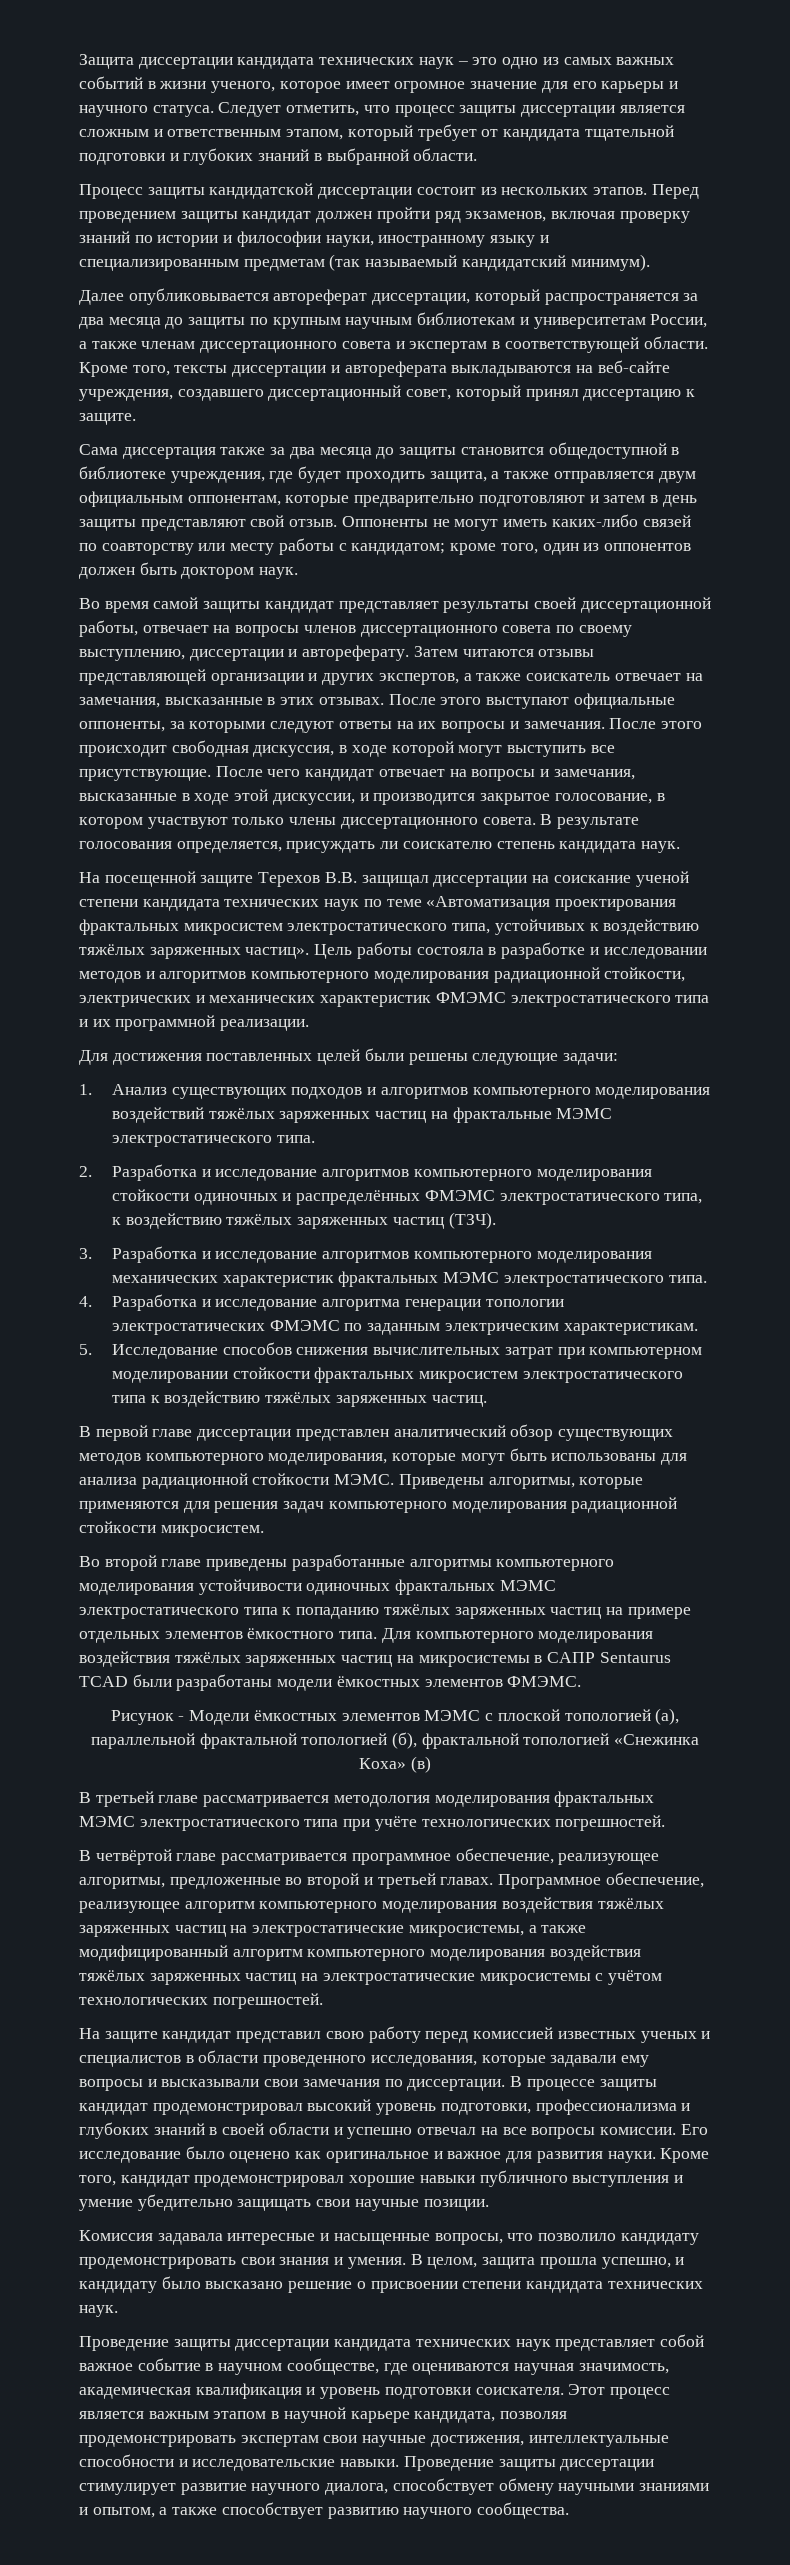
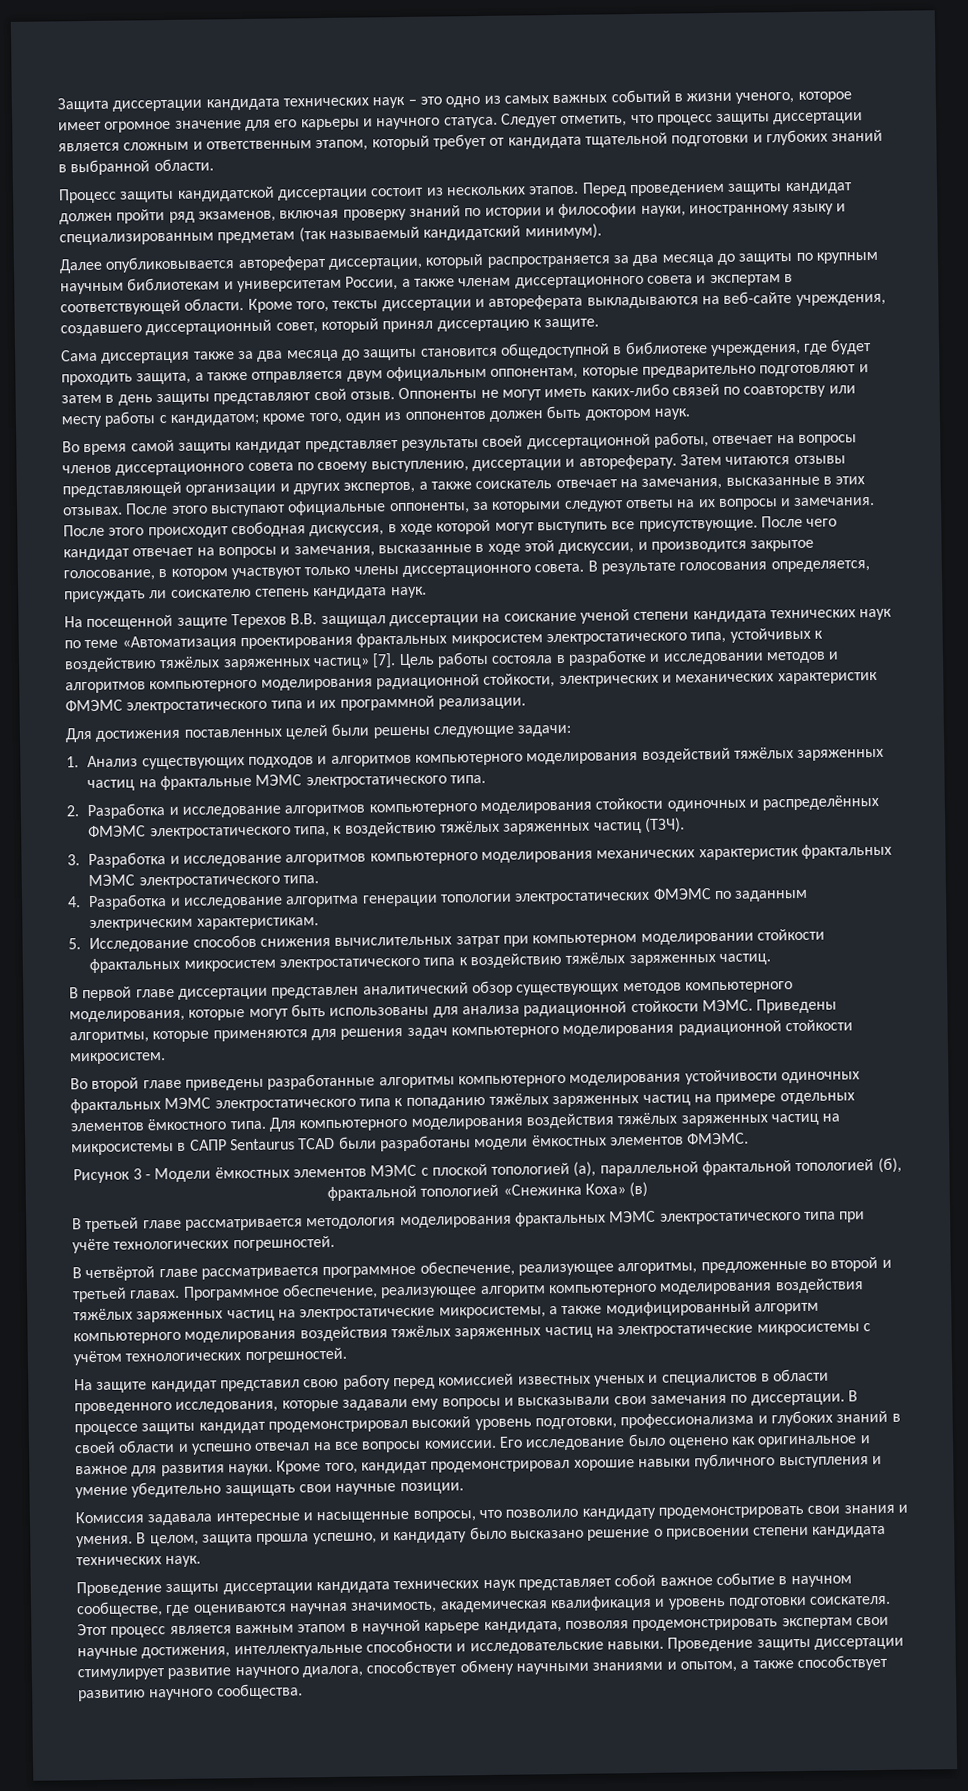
[245,947,310,959] частиц». -> [312,653,397,670] частиц» [7].
(174, 1717) none -> [132,1168,142,1180] 3

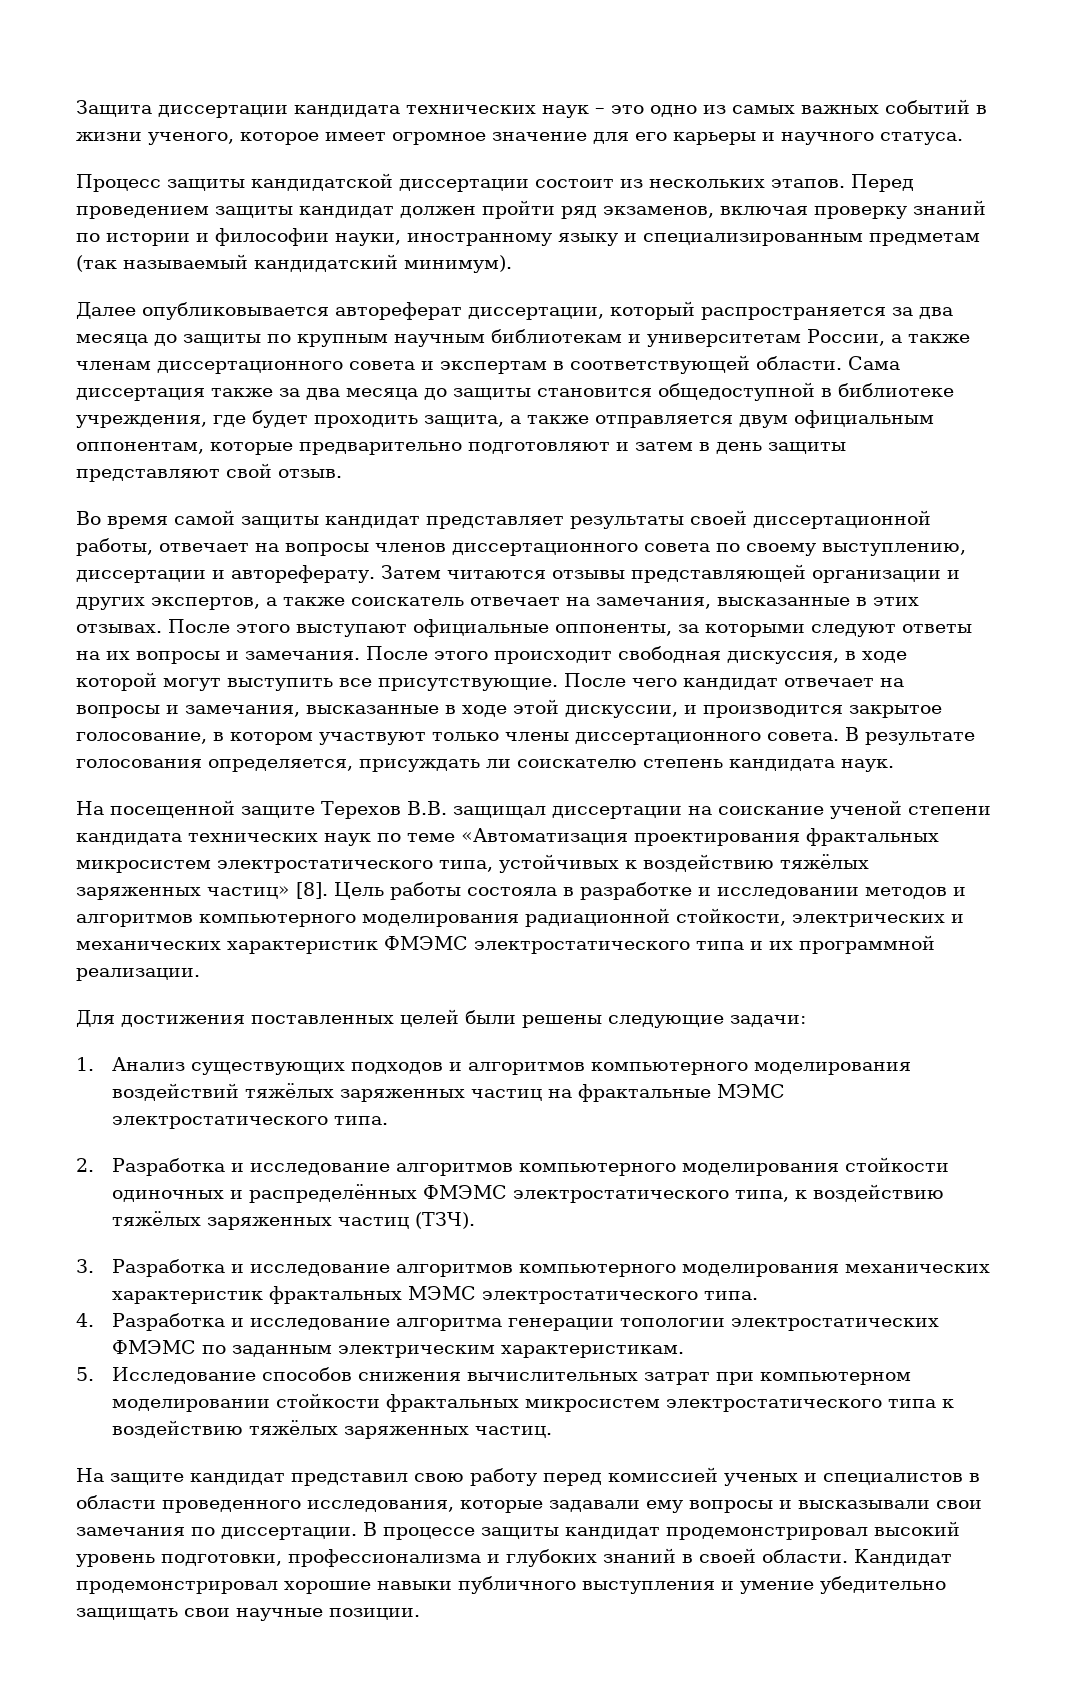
[500,112,864,128] [58,129,884,152] [58,158,214,176] Следует отметить, что процесс защиты диссертации является сложным и ответственным этапом, который требует от кандидата тщательной подготовки и глубоких знаний в выбранной области. -> (963, 138) none
[247,291,886,313] [60,318,600,337] Кроме того, тексты диссертации и автореферата выкладываются на веб-сайте учреждения, создавшего диссертационный совет, который принял диссертацию к защите. // -> (842, 363) none
[398,383,856,401] [61,405,690,428] Оппоненты не могут иметь каких-либо связей по соавторству или месту работы с кандидатом; кроме того, один из оппонентов должен быть доктором наук. -> (342, 473) none
[372,653,397,669] [7]. -> [296,882,328,899] [8].
[69,980,793,1002] [69,998,838,1023] [69,1019,853,1044] [69,1052,166,1065] [70,1069,860,1093] [70,1092,855,1114] [70,1112,841,1132] [71,1132,750,1156] [73,1157,902,1184] [326,1181,649,1202] [72,1210,866,1233] [72,1235,335,1254] [72,1257,892,1282] [72,1278,864,1303] [73,1300,819,1323] [73,1323,871,1345] [73,1347,347,1366] // В первой главе диссертации представлен аналитический обзор существующих методов компьютерного моделирования, которые могут быть использованы для анализа радиационной стойкости МЭМС. Приведены алгоритмы, которые применяются для решения задач компьютерного моделирования радиационной стойкости микросистем. // Во второй главе приведены разработанные алгоритмы компьютерного моделирования устойчивости одиночных фрактальных МЭМС электростатического типа к попаданию тяжёлых заряженных частиц на примере отдельных элементов ёмкостного типа. Для компьютерного моделирования воздействия тяжёлых заряженных частиц на микросистемы в САПР Sentaurus TCAD были разработаны модели ёмкостных элементов ФМЭМС. // Рисунок 3 - Модели ёмкостных элементов МЭМС с плоской топологией (а), параллельной фрактальной топологией (б), фрактальной топологией «Снежинка Коха» (в) // В третьей главе рассматривается методология моделирования фрактальных МЭМС электростатического типа при учёте технологических погрешностей. // В четвёртой главе рассматривается программное обеспечение, реализующее алгоритмы, предложенные во второй и третьей главах. Программное обеспечение, реализующее алгоритм компьютерного моделирования воздействия тяжёлых заряженных частиц на электростатические микросистемы, а также модифицированный алгоритм компьютерного моделирования воздействия тяжёлых заряженных частиц на электростатические микросистемы с учётом технологических погрешностей. -> (552, 1432) none
[517,1375,591,1385] известных -> (718, 1474) none
[118,1433,871,1455] [75,1460,428,1477] области и успешно отвечал на все вопросы комиссии. Его исследование было оценено как оригинальное и важное для развития науки. Кроме того, кандидат -> [762,1549,952,1566] области. Кандидат
[75,1504,908,1526] [76,1525,887,1548] [76,1555,202,1568] [76,1572,852,1597] [76,1595,892,1618] [77,1616,889,1638] [77,1636,904,1660] [77,1654,888,1681] [78,1683,303,1702] // Комиссия задавала интересные и насыщенные вопросы, что позволило кандидату продемонстрировать свои знания и умения. В целом, защита прошла успешно, и кандидату было высказано решение о присвоении степени кандидата технических наук. // Проведение защиты диссертации кандидата технических наук представляет собой важное событие в научном сообществе, где оцениваются научная значимость, академическая квалификация и уровень подготовки соискателя. Этот процесс является важным этапом в научной карьере кандидата, позволяя продемонстрировать экспертам свои научные достижения, интеллектуальные способности и исследовательские навыки. Проведение защиты диссертации стимулирует развитие научного диалога, способствует обмену научными знаниями и опытом, а также способствует развитию научного сообщества. -> (420, 1614) none

